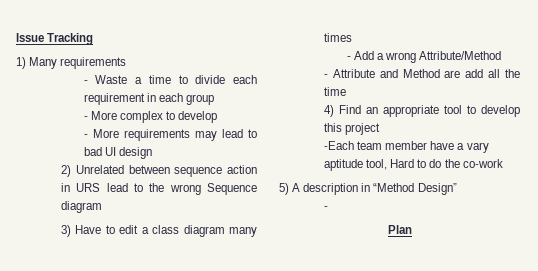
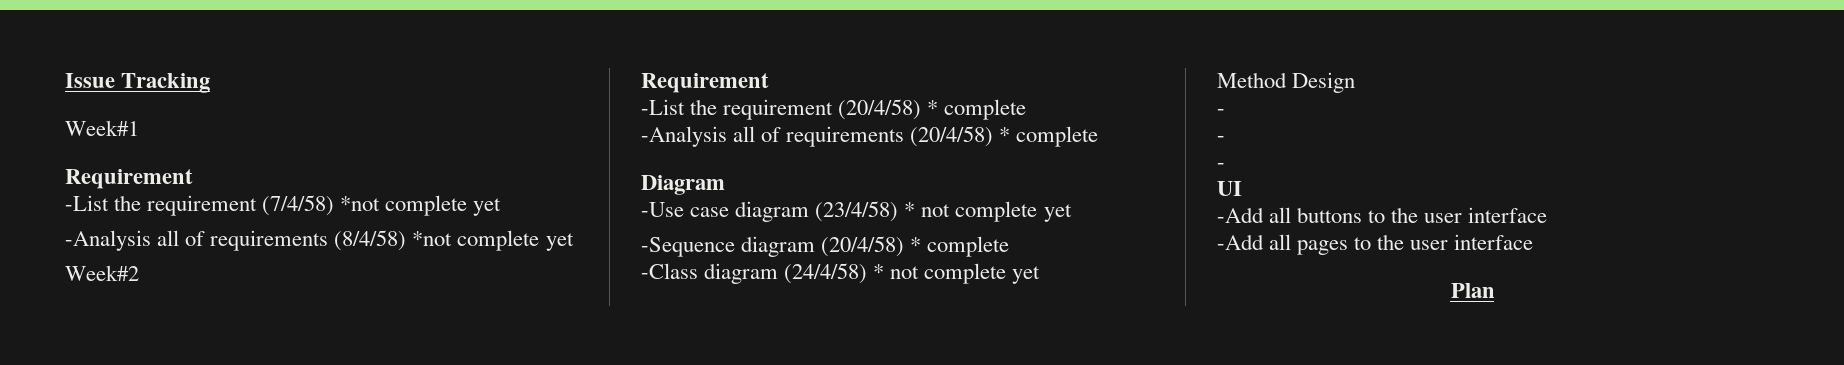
[16,57,127,69] [83,75,258,84] [83,93,214,105] [83,111,217,123] [83,129,257,141] [83,147,152,159] [61,165,257,177] [61,183,257,195] [61,201,103,213] [61,225,257,237] [324,33,353,42] [346,51,501,63] [324,69,520,78] [324,87,347,96] [324,105,520,117] [324,123,381,135] [324,141,489,153] [324,159,503,171] [279,183,457,195] [324,206,329,210] 1) Many requirements // - Waste a time to divide each requirement in each group // - More complex to develop // - More requirements may lead to bad UI design // 2) Unrelated between sequence action in URS lead to the wrong Sequence diagram // 3) Have to edit a class diagram many times // - Add a wrong Attribute/Method // - Attribute and Method are add all the time // 4) Find an appropriate tool to develop this project // -Each team member have a vary aptitude tool, Hard to do the co-work // 5) A description in “Method Design” // - -> [65,120,139,136] [65,169,193,189] [65,195,502,216] [65,230,574,251] [65,265,139,281] [641,73,769,93] [641,99,1027,120] [641,126,1099,147] [641,175,725,195] [641,201,1072,222] [641,236,1010,257] [641,263,1041,284] [1217,72,1356,93] [1217,109,1225,115] [1217,136,1225,142] [1217,163,1225,169] [1217,181,1242,196] [1217,207,1548,223] [1217,234,1534,255] Week#1 // Requirement // -List the requirement (7/4/58) *not complete yet // -Analysis all of requirements (8/4/58) *not complete yet // Week#2 // Requirement // -List the requirement (20/4/58) * complete // -Analysis all of requirements (20/4/58) * complete // Diagram // -Use case diagram (23/4/58) * not complete yet // -Sequence diagram (20/4/58) * complete // -Class diagram (24/4/58) * not complete yet // Method Design // - // - // - // UI // -Add all buttons to the user interface // -Add all pages to the user interface

